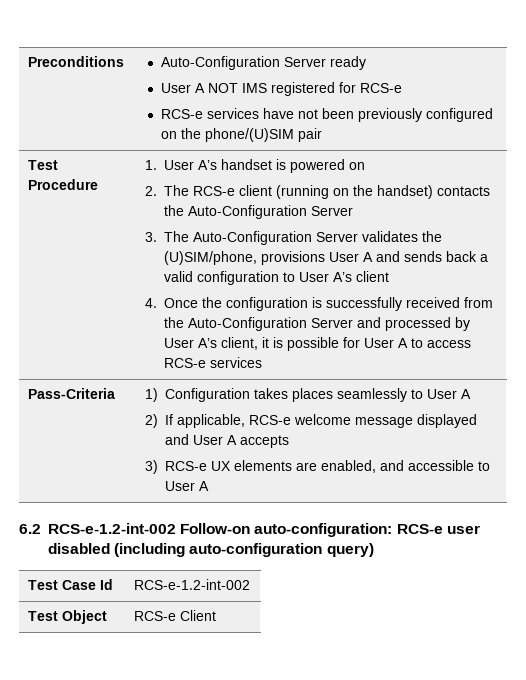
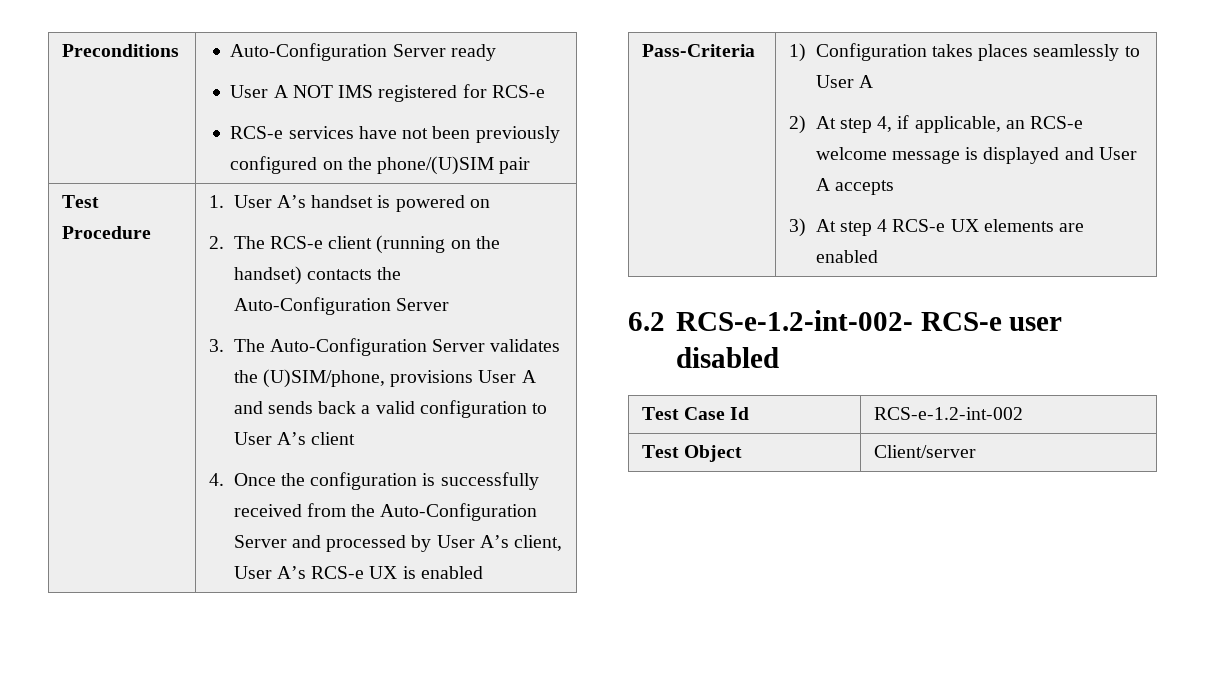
[262,337,472,351] [164,357,263,368] it is possible for User A to access RCS-e services -> [233,566,483,579] User A’s RCS-e UX is enabled
[165,414,246,428] If applicable, -> [815,115,1025,133] At step 4, if applicable, an
(414, 422) none -> [965,147,979,160] is
(159, 467) none -> [815,219,888,236] At step 4
[321,460,491,473] [165,481,210,491] [19,523,393,537] enabled, and accessible to User A // 6.2 RCS-e-1.2-int-002 Follow-on auto-configuration: -> [815,250,878,263] [628,310,913,331] enabled // 6.2 RCS-e-1.2-int-002-
[114,543,374,557] (including auto-configuration query) -> (779, 357) none
[134,610,217,621] RCS-e Client -> [873,445,976,458] Client/server

